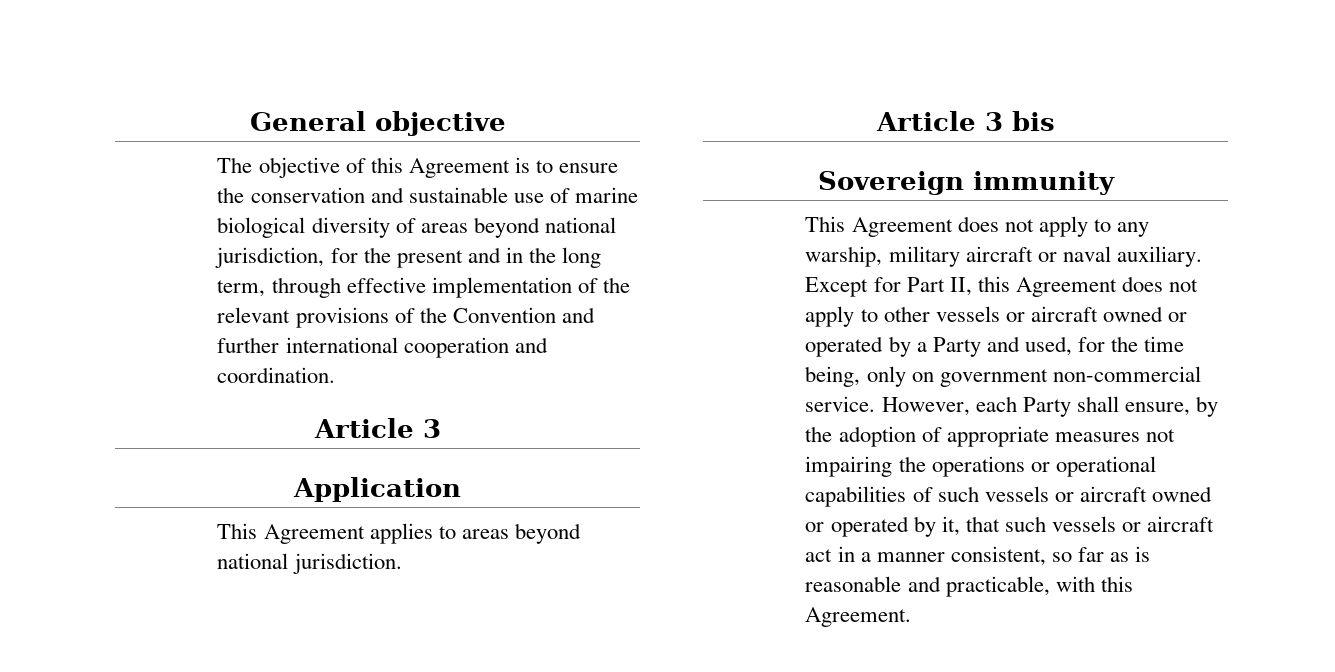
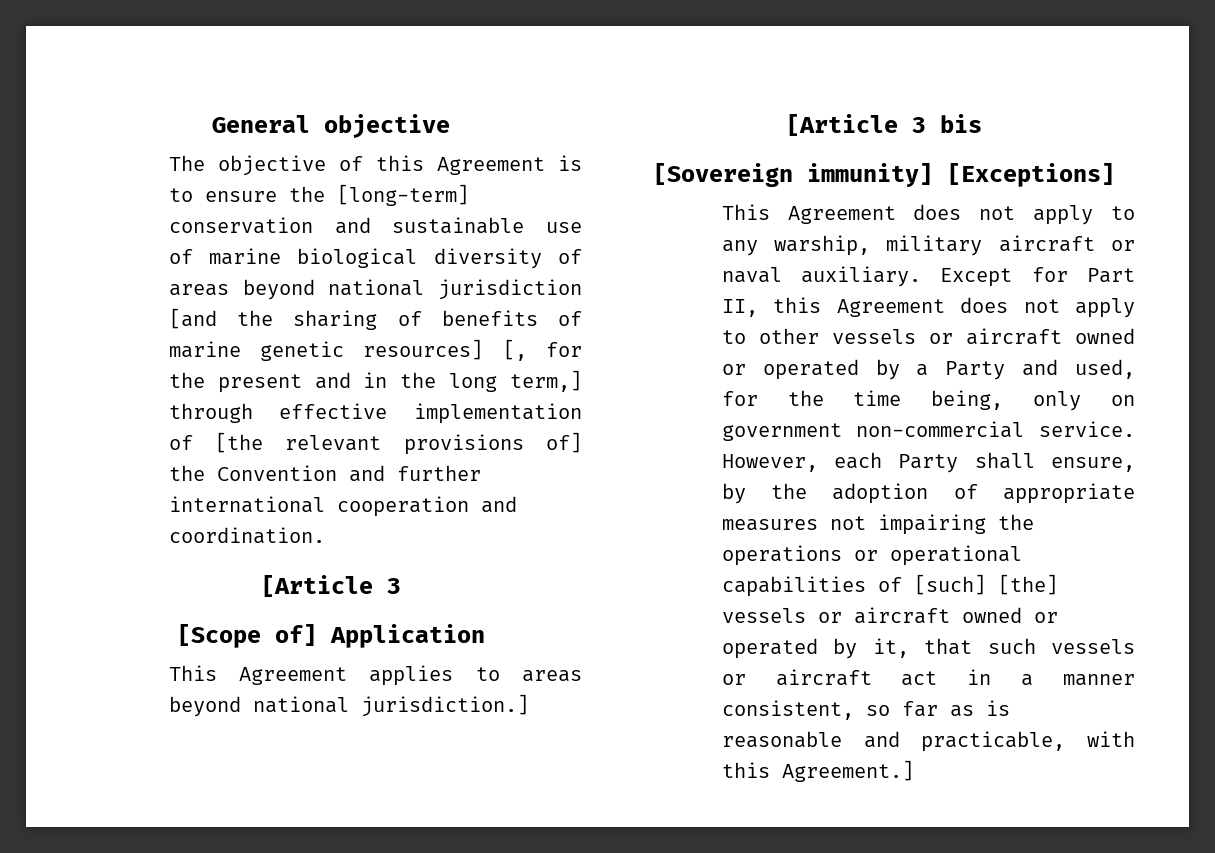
(245, 195) none -> [336,184,469,206] [long-term]
[215,247,325,268] jurisdiction, -> [438,279,582,300] [168,308,582,330] [168,339,527,361] jurisdiction [and the sharing of benefits of marine genetic resources] [,
[217,280,266,297] term, -> [510,370,582,392] term,]
[602,277,630,293] the -> [215,432,264,453] [the
[394,308,415,323] of -> [546,432,582,453] of]
[313,418,414,438] Article -> [261,575,373,597] [Article
(441, 428) none -> [177,624,317,648] [Scope of]
[292,553,402,574] [875,111,976,131] jurisdiction. // Article -> [360,694,529,717] [786,114,898,136] jurisdiction.] // [Article
[817,171,1115,195] Sovereign immunity -> [653,163,1115,187] [Sovereign immunity] [Exceptions]
[937,486,979,502] such -> [913,574,1058,595] [such] [the]
[805,607,912,627] Agreement. -> [781,760,914,782] Agreement.]

